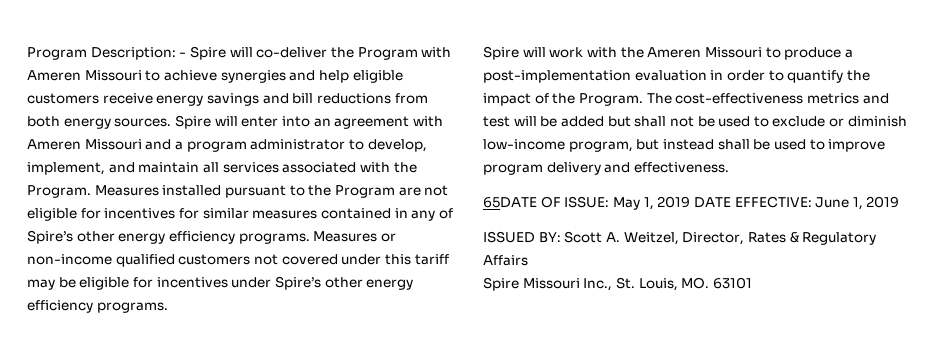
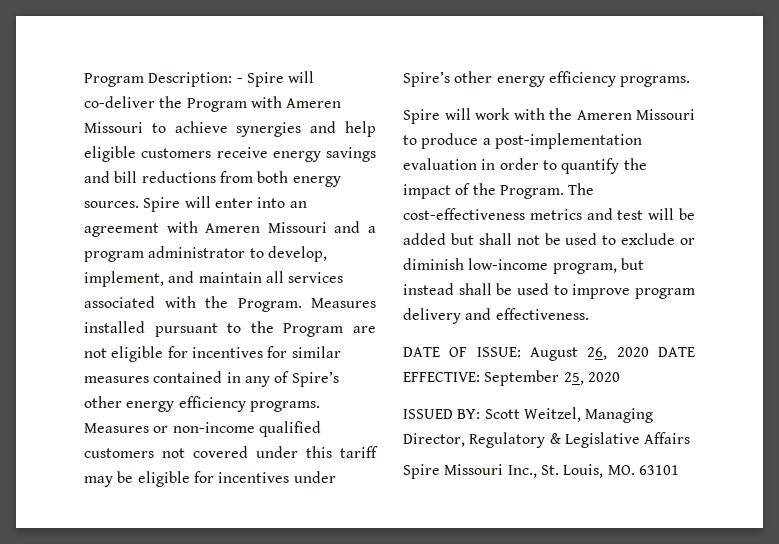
[483,197,537,208] 65DATE -> [403,347,440,357] DATE
[612,196,900,210] [483,231,877,245] May 1, 2019 DATE EFFECTIVE: June 1, 2019 // ISSUED BY: Scott A. Weitzel, Director, Rates & Regulatory -> [530,347,695,361] [403,370,620,386] [403,407,654,423] [403,432,640,448] August 26, 2020 DATE EFFECTIVE: September 25, 2020 // ISSUED BY: Scott Weitzel, Managing Director, Regulatory & Legislative

